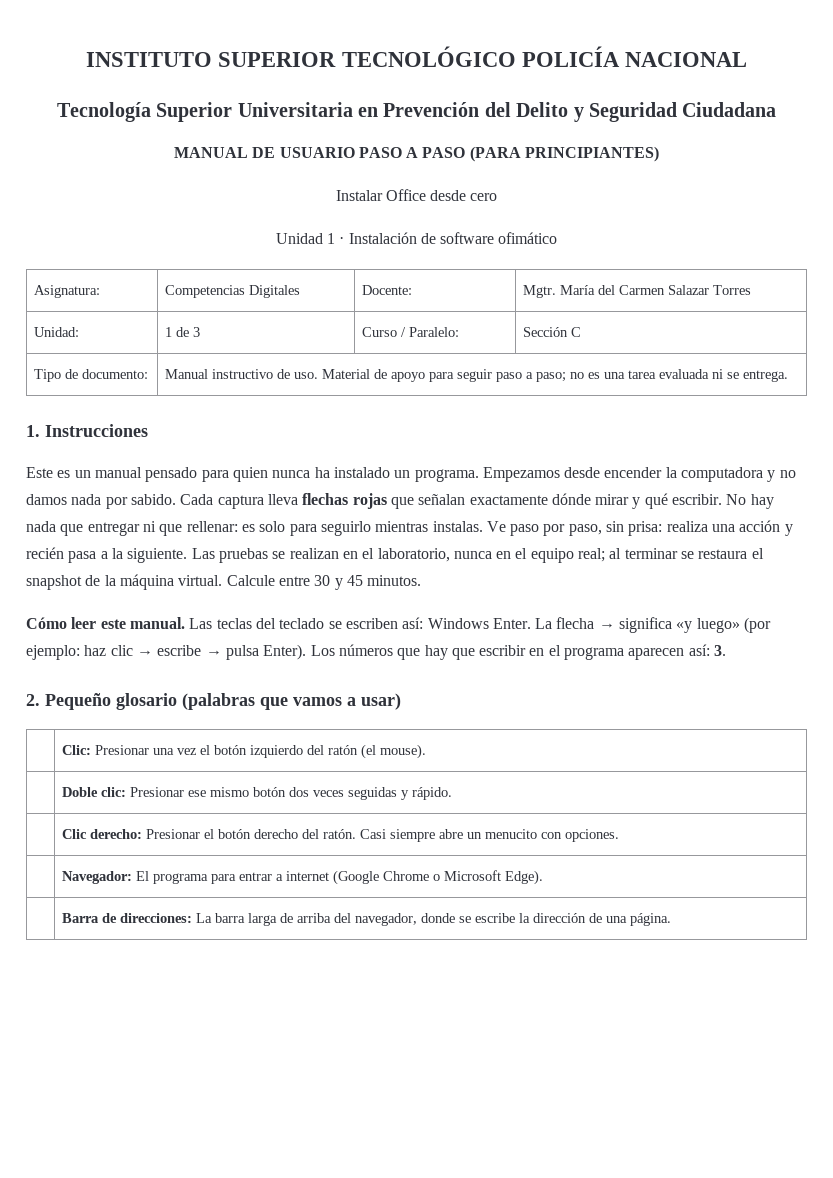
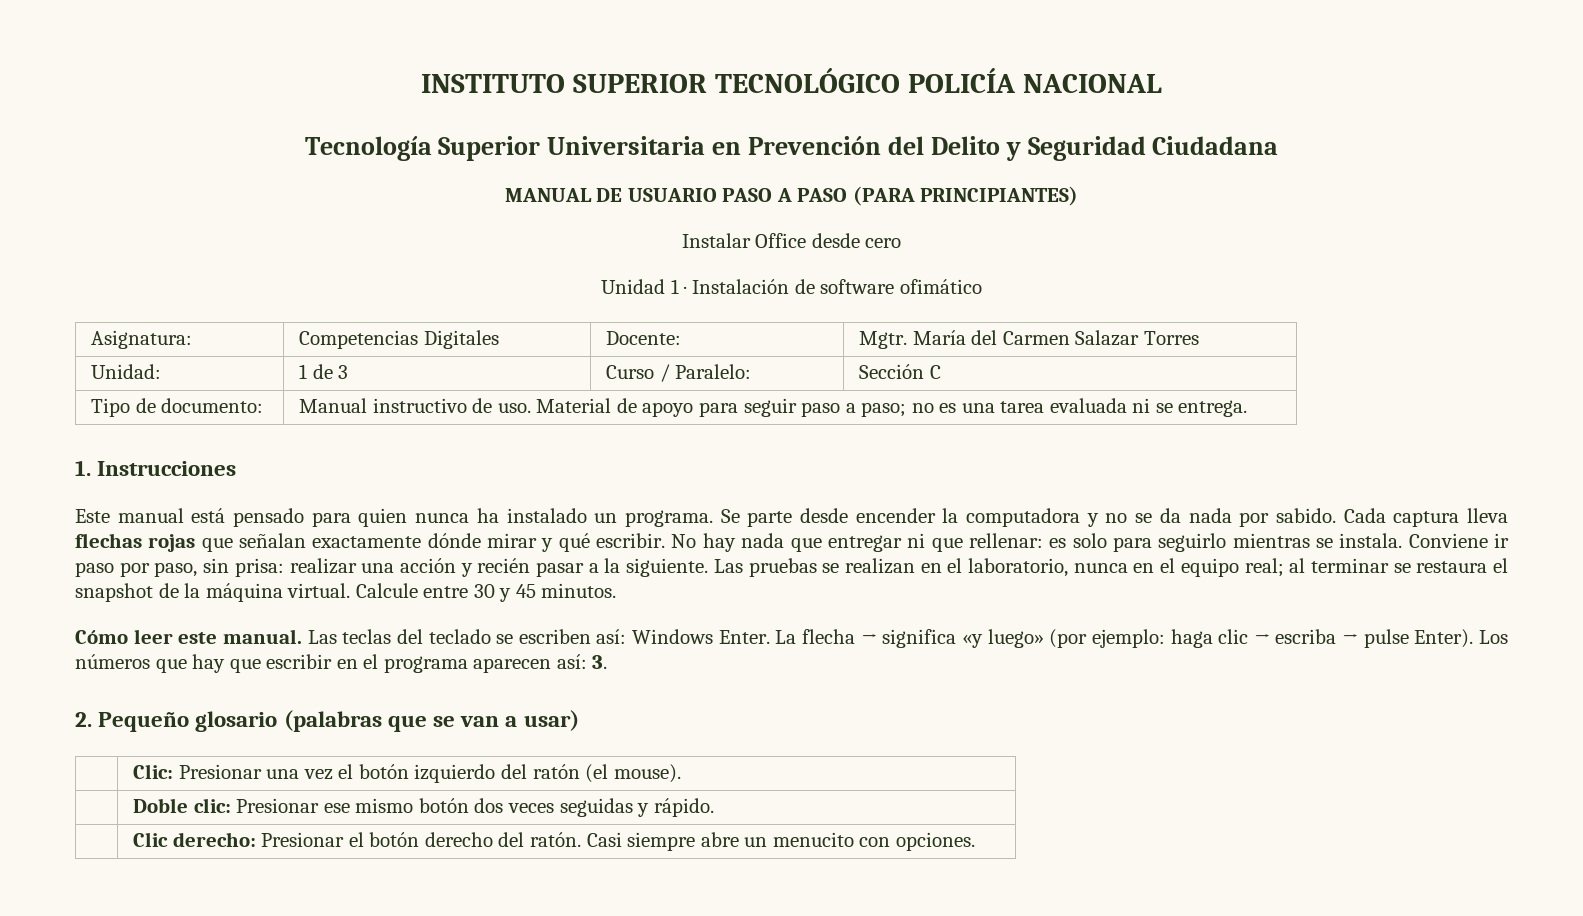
[57,467,142,478] es un manual -> [117,508,226,523] manual está
[482,467,560,482] Empezamos -> [720,509,793,527] Se parte
[26,494,67,505] damos -> [1135,508,1181,523] se da
[432,521,506,532] instalas. Ve -> [1315,533,1509,548] se instala. Conviene ir
[666,521,708,532] realiza -> [289,558,357,574] realizar
[68,551,97,563] pasa -> [536,562,584,577] pasar
[84,645,107,656] haz -> [1170,629,1213,648] haga
[157,645,259,660] escribe → pulsa -> [1275,629,1409,648] escriba → pulse
[293,697,342,706] vamos -> [433,716,500,727] se van
[62,870,544,885] [62,913,672,926] // | Navegador: El programa para entrar a internet (Google Chrome o Microsoft Edge). // | Barra de direcciones: La barra larga de arriba del navegador, donde se escribe la dirección de una página. -> (975, 841) none

